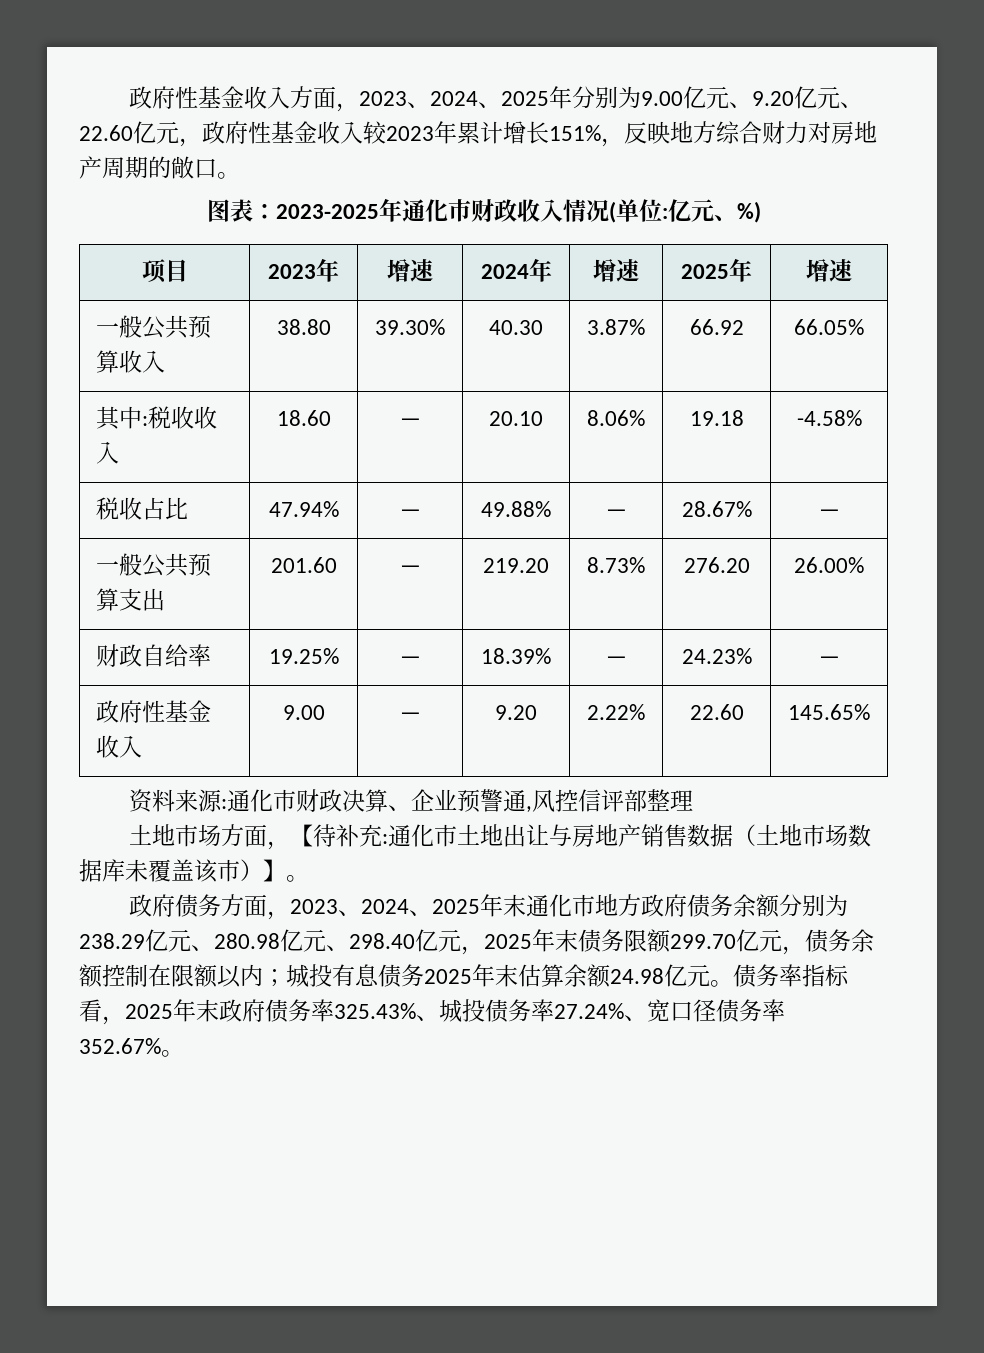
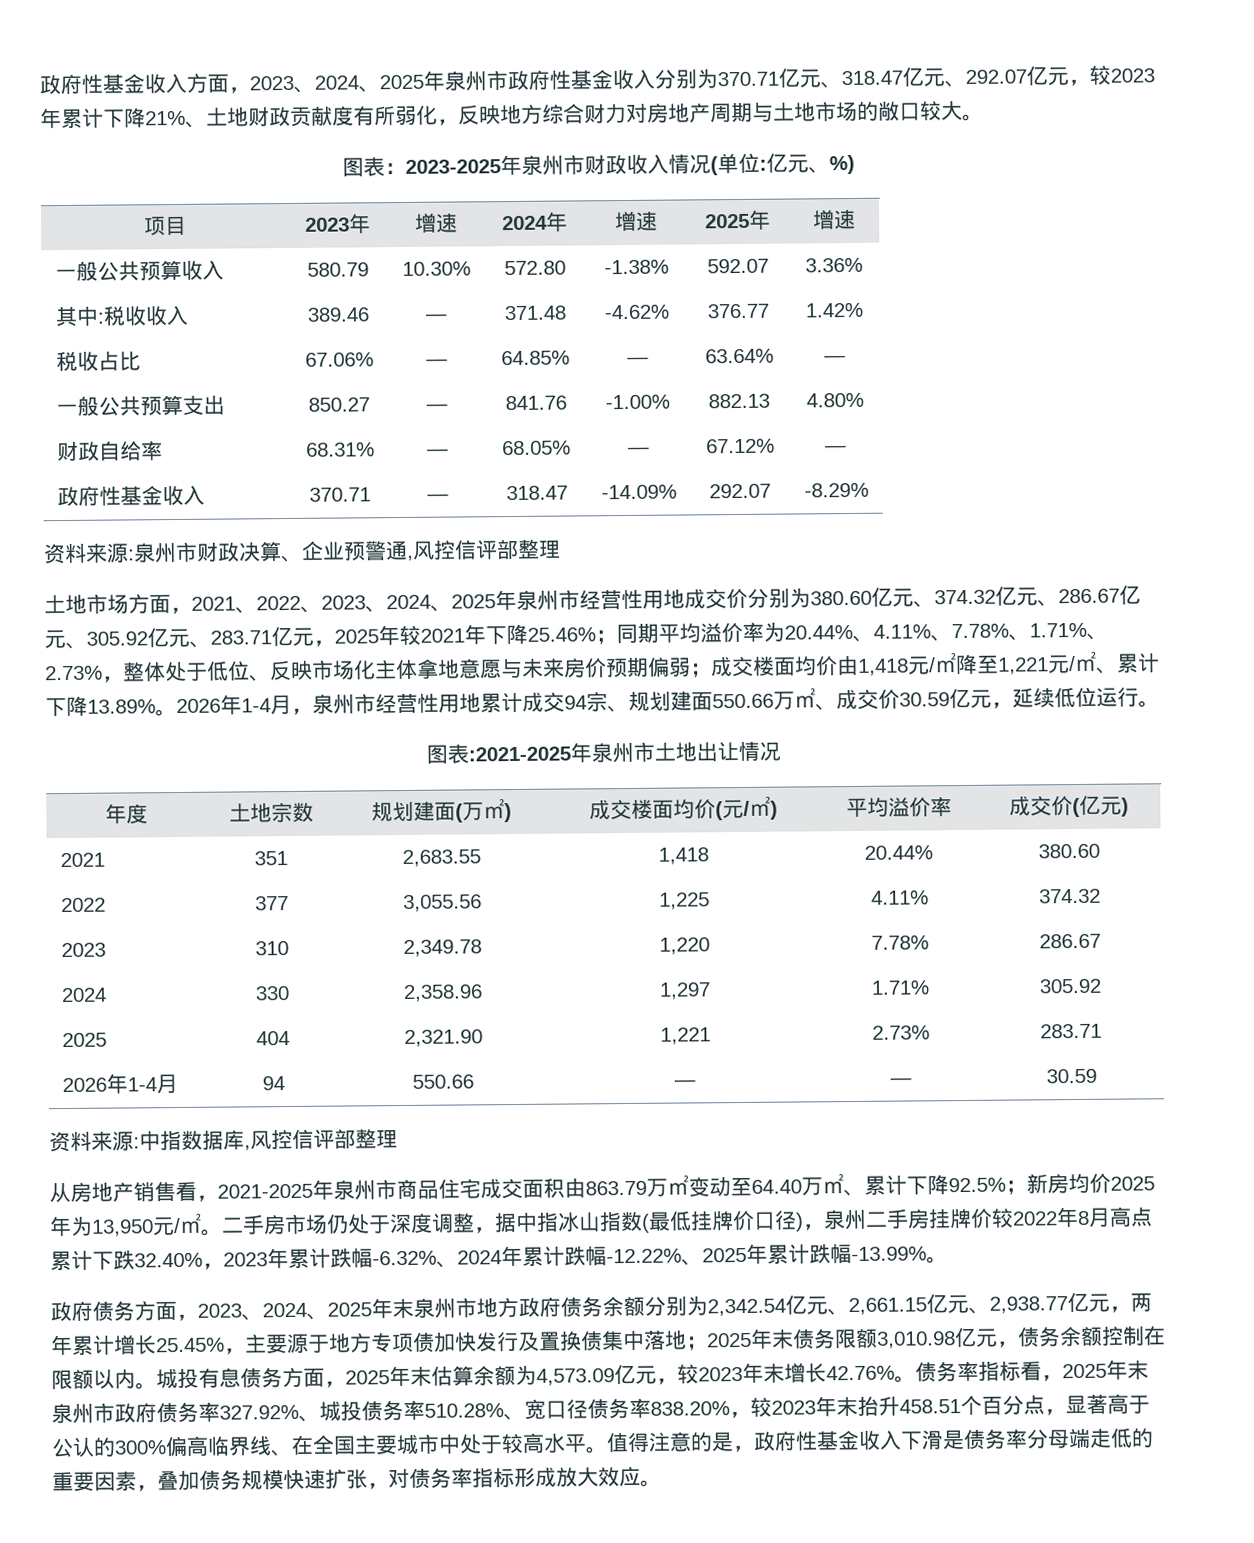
[572,86,864,109] [79,121,601,147] 分别为9.00亿元、9.20亿元、22.60亿元，政府性基金收入较2023年累计增长151% -> [444,65,1155,92] [40,105,438,130] 泉州市政府性基金收入分别为370.71亿元、318.47亿元、292.07亿元，较2023年累计下降21%、土地财政贡献度有所弱化
[148,156,217,179] 的敞口 -> [752,100,963,122] 与土地市场的敞口较大
[401,199,448,222] 通化 -> [520,154,564,176] 泉州
[276,319,331,335] [375,319,445,335] [489,320,543,335] [587,319,645,335] [689,319,744,335] [794,319,864,335] 38.80 | 39.30% | 40.30 | 3.87% | 66.92 | 66.05% -> [307,262,369,277] [401,261,471,276] [503,260,566,276] [604,259,669,275] [707,258,769,274] [805,257,863,273] 580.79 | 10.30% | 572.80 | -1.38% | 592.07 | 3.36%
[276,410,331,426] [399,418,421,426] [489,411,543,426] [587,410,645,426] [689,410,744,426] [796,410,862,426] 18.60 | — | 20.10 | 8.06% | 19.18 | -4.58% -> [307,307,369,322] [425,313,447,321] [503,305,566,321] [604,304,669,320] [707,303,769,319] [805,302,863,318] 389.46 | — | 371.48 | -4.62% | 376.77 | 1.42%
[268,501,339,517] [399,509,421,517] [481,501,551,517] [605,509,627,517] [681,501,752,517] 47.94% | — | 49.88% | — | 28.67% -> [304,352,374,367] [426,358,448,366] [501,350,570,366] [626,356,649,364] [704,348,774,364] 67.06% | — | 64.85% | — | 63.64%
[270,557,337,573] [399,565,421,573] [483,558,549,573] [587,557,645,573] [683,557,750,573] [794,557,864,573] 201.60 | — | 219.20 | 8.73% | 276.20 | 26.00% -> [308,397,370,412] [426,403,448,411] [504,395,567,411] [605,394,670,410] [708,393,770,409] [806,392,864,408] 850.27 | — | 841.76 | -1.00% | 882.13 | 4.80%
[268,648,339,664] [399,656,421,664] [481,648,551,664] [605,656,627,664] [681,648,752,664] 19.25% | — | 18.39% | — | 24.23% -> [305,442,375,457] [427,448,449,456] [502,440,571,456] [627,446,650,454] [705,438,775,454] 68.31% | — | 68.05% | — | 67.12%
[282,705,325,720] [399,712,421,720] [495,705,537,720] [587,704,645,720] [689,704,744,720] [788,704,870,720] [129,789,274,813] 9.00 | — | 9.20 | 2.22% | 22.60 | 145.65% // 资料来源:通化 -> [309,487,371,502] [427,493,449,501] [505,485,568,501] [600,484,677,500] [709,483,771,499] [803,482,869,498] [43,542,177,565] 370.71 | — | 318.47 | -14.09% | 292.07 | -8.29% // 资料来源:泉州
[290,824,872,847] [79,859,286,883] 【待补充:通化市土地出让与房地产销售数据（土地市场数据库未覆盖该市）】 -> [191,585,1141,614] [44,621,1108,649] [45,651,1160,683] [45,686,1160,717] [425,741,781,764] [105,803,148,824] [228,801,314,823] [370,799,512,823] [588,796,778,821] [845,796,952,818] [1009,795,1129,818] [59,852,105,868] [254,851,288,866] [401,849,481,868] [657,847,709,865] [864,845,933,860] [1038,843,1100,859] [60,897,106,913] [255,896,289,911] [402,894,482,913] [658,892,710,910] [870,890,929,905] [1039,888,1101,904] [60,942,106,958] [255,941,289,956] [402,939,482,958] [658,937,710,955] [870,935,929,950] [1039,933,1101,949] [60,987,107,1003] [255,986,290,1001] [402,984,483,1003] [658,982,711,1000] [870,980,929,995] [1039,978,1101,994] [61,1032,107,1048] [256,1031,290,1046] [403,1029,483,1048] [659,1027,711,1045] [871,1025,930,1040] [1040,1023,1102,1039] [61,1073,178,1094] [261,1076,285,1091] [412,1074,474,1089] [674,1079,696,1087] [889,1077,912,1085] [1045,1068,1097,1084] [49,1128,398,1153] [49,1172,1155,1204] [49,1206,1153,1237] [50,1243,927,1272] 2021、2022、2023、2024、2025年泉州市经营性用地成交价分别为380.60亿元、374.32亿元、286.67亿元、305.92亿元、283.71亿元，2025年较2021年下降25.46%；同期平均溢价率为20.44%、4.11%、7.78%、1.71%、2.73%，整体处于低位、反映市场化主体拿地意愿与未来房价预期偏弱；成交楼面均价由1,418元/㎡降至1,221元/㎡、累计下降13.89%。2026年1-4月，泉州市经营性用地累计成交94宗、规划建面550.66万㎡、成交价30.59亿元，延续低位运行。 // 图表:2021-2025年泉州市土地出让情况 // 年度 | 土地宗数 | 规划建面(万㎡) | 成交楼面均价(元/㎡) | 平均溢价率 | 成交价(亿元) // 2021 | 351 | 2,683.55 | 1,418 | 20.44% | 380.60 // 2022 | 377 | 3,055.56 | 1,225 | 4.11% | 374.32 // 2023 | 310 | 2,349.78 | 1,220 | 7.78% | 286.67 // 2024 | 330 | 2,358.96 | 1,297 | 1.71% | 305.92 // 2025 | 404 | 2,321.90 | 1,221 | 2.73% | 283.71 // 2026年1-4月 | 94 | 550.66 | — | — | 30.59 // 资料来源:中指数据库,风控信评部整理 // 从房地产销售看，2021-2025年泉州市商品住宅成交面积由863.79万㎡变动至64.40万㎡、累计下降92.5%；新房均价2025年为13,950元/㎡。二手房市场仍处于深度调整，据中指冰山指数(最低挂牌价口径)，泉州二手房挂牌价较2022年8月高点累计下跌32.40%，2023年累计跌幅-6.32%、2024年累计跌幅-12.22%、2025年累计跌幅-13.99%
[526,894,573,917] 通化 -> [413,1297,456,1319] 泉州
[79,929,484,955] 238.29亿元、280.98亿元、298.40亿元， -> [707,1292,1152,1317] [50,1329,708,1356] 2,342.54亿元、2,661.15亿元、2,938.77亿元，两年累计增长25.45%，主要源于地方专项债加快发行及置换债集中落地；
[670,934,736,949] 299.70 -> [876,1331,956,1349] 3,010.98
[263,969,286,987] ； -> [135,1382,157,1390] 。
(424, 975) none -> [282,1366,346,1388] 方面，
[610,964,710,987] 24.98亿元 -> [515,1362,895,1386] 为4,573.09亿元，较2023年末增长42.76%
(219, 1010) none -> [51,1402,115,1424] 泉州市
[334,1003,416,1019] 325.43% -> [219,1404,299,1420] 327.92%
[554,1003,624,1019] 27.24% -> [424,1403,504,1418] 510.28%
[79,1038,161,1054] 352.67% -> [650,1393,1150,1419] [51,1428,1154,1458] [52,1465,641,1492] 838.20%，较2023年末抬升458.51个百分点，显著高于公认的300%偏高临界线、在全国主要城市中处于较高水平。值得注意的是，政府性基金收入下滑是债务率分母端走低的重要因素，叠加债务规模快速扩张，对债务率指标形成放大效应

